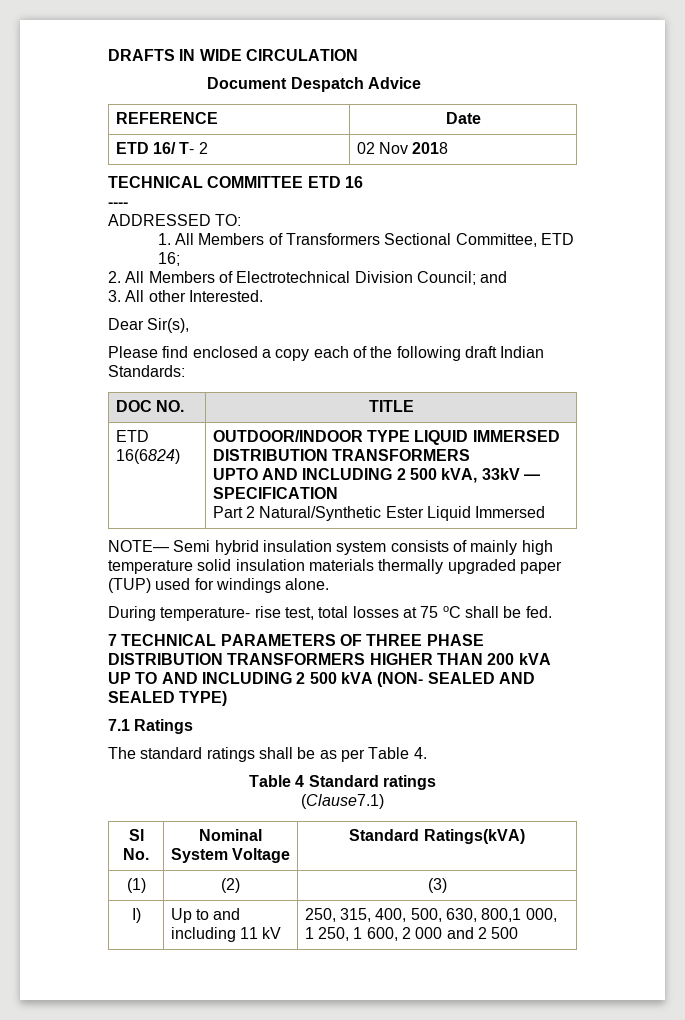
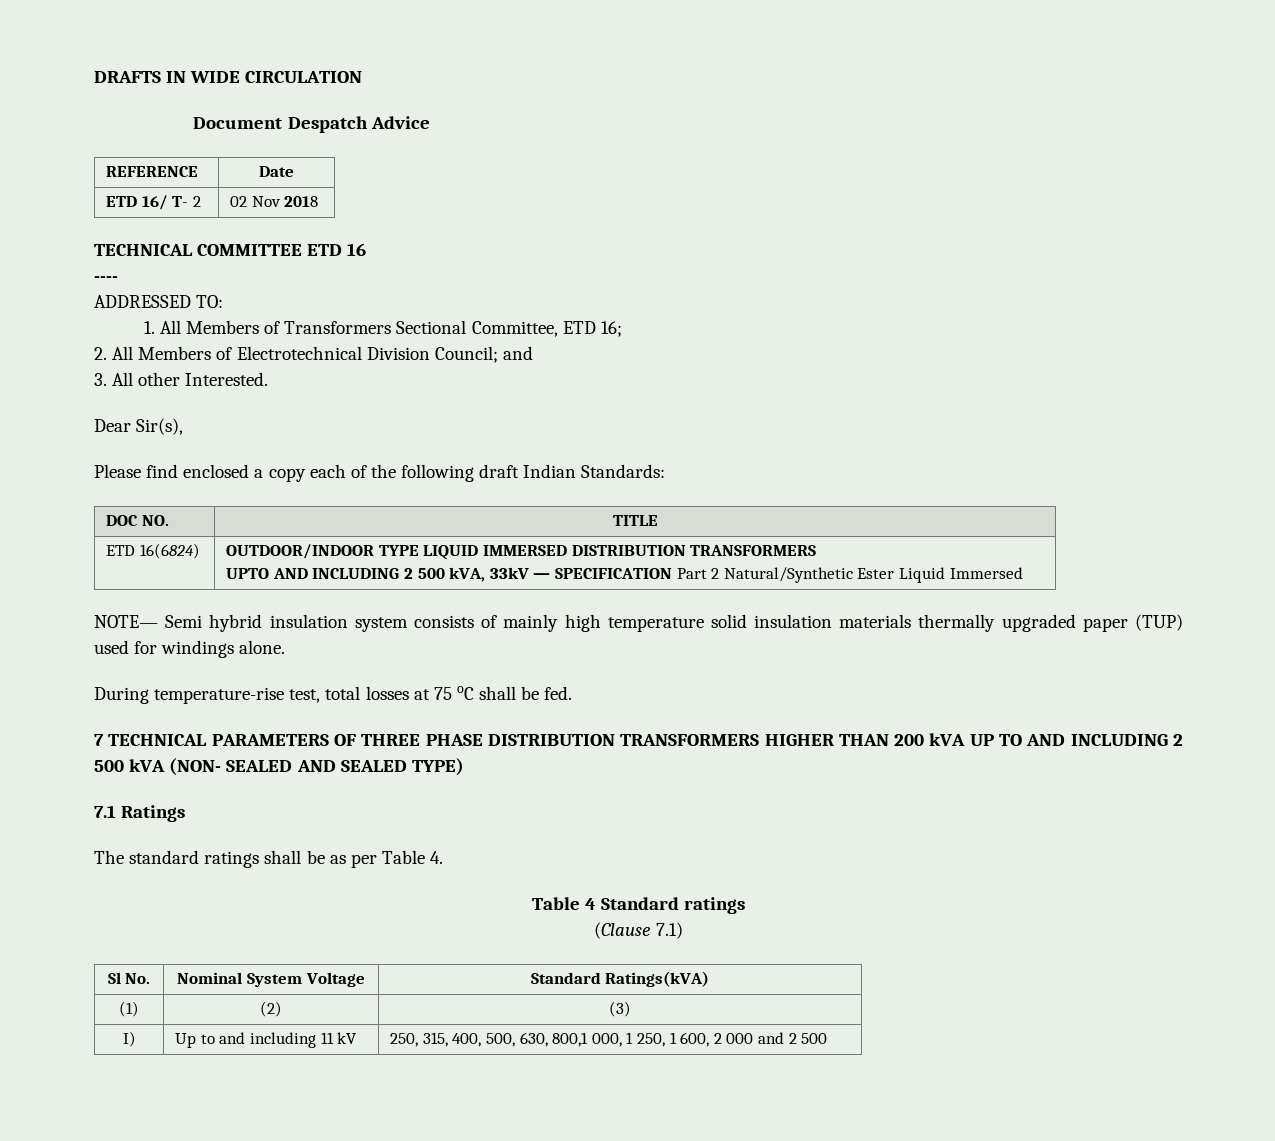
(338, 493) // -> (673, 573) none
[160,606,281,621] temperature- rise -> [154,687,285,704] temperature-rise
[301,794,384,809] (Clause7.1) -> [594,922,683,939] (Clause 7.1)

